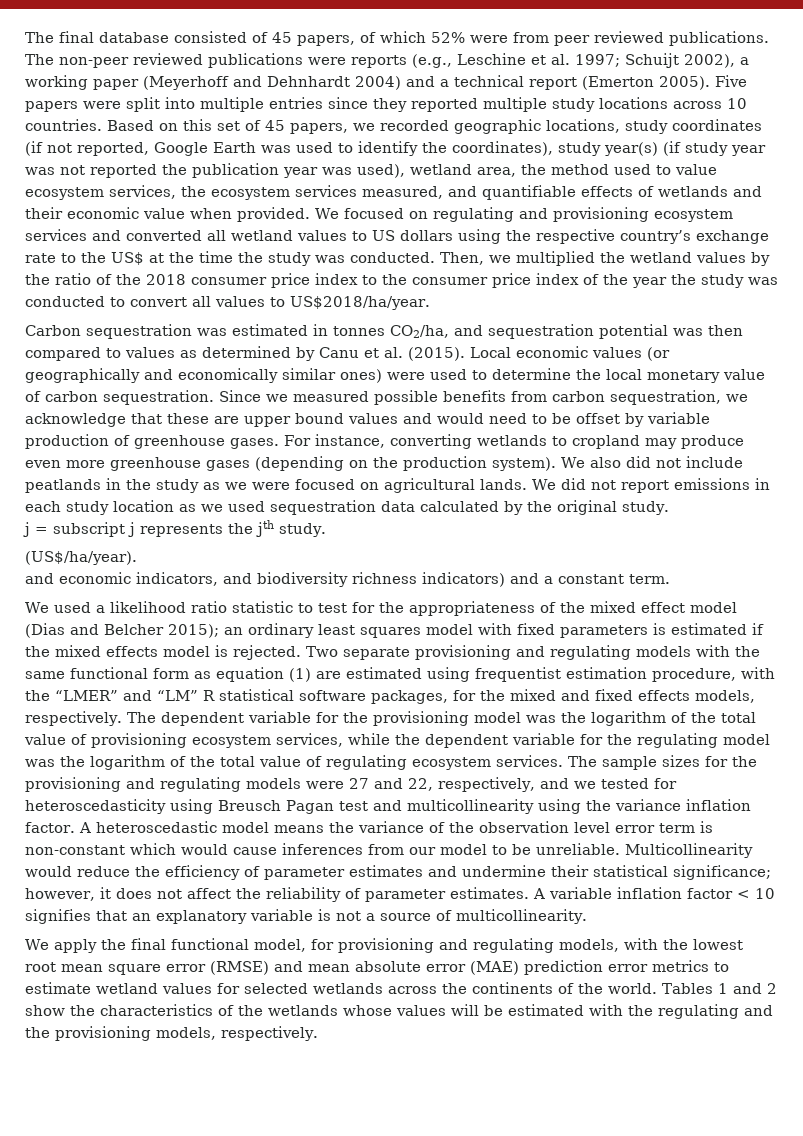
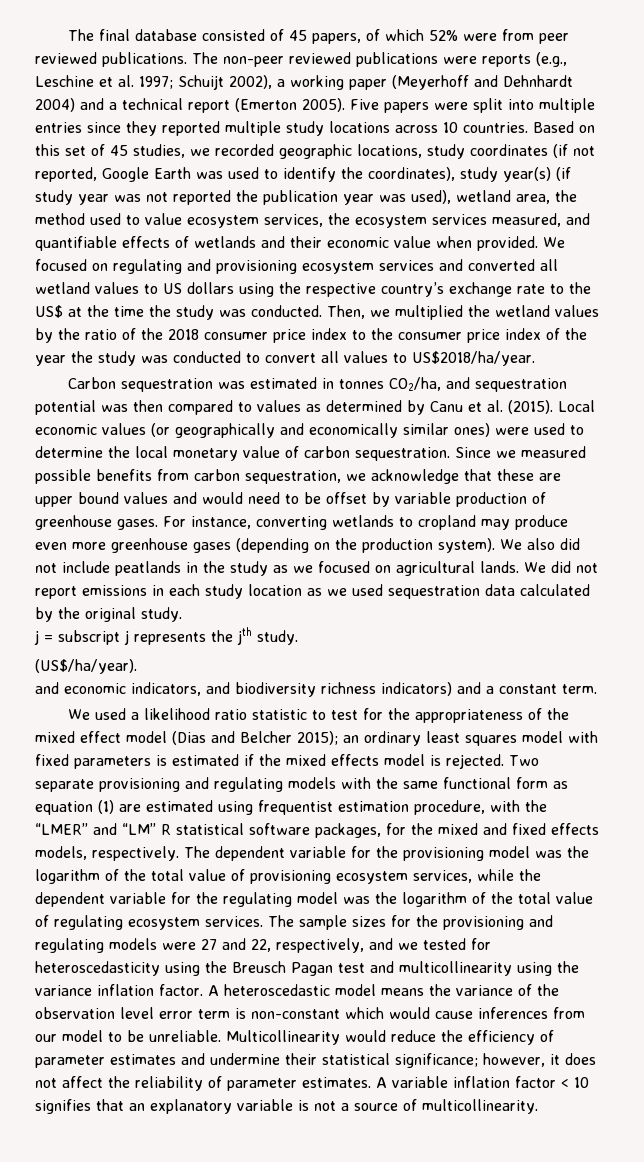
[290,123,348,134] papers, -> [133,144,185,158] studies,
[252,482,290,490] were -> (313, 569) none
(213, 806) none -> [205,961,227,973] the
[25,938,743,953] [25,960,729,975] [25,982,777,994] [25,1004,773,1019] [25,1026,318,1041] // We apply the final functional model, for provisioning and regulating models, with the lowest root mean square error (RMSE) and mean absolute error (MAE) prediction error metrics to estimate wetland values for selected wetlands across the continents of the world. Tables 1 and 2 show the characteristics of the wetlands whose values will be estimated with the regulating and the provisioning models, respectively. -> (538, 1106) none

